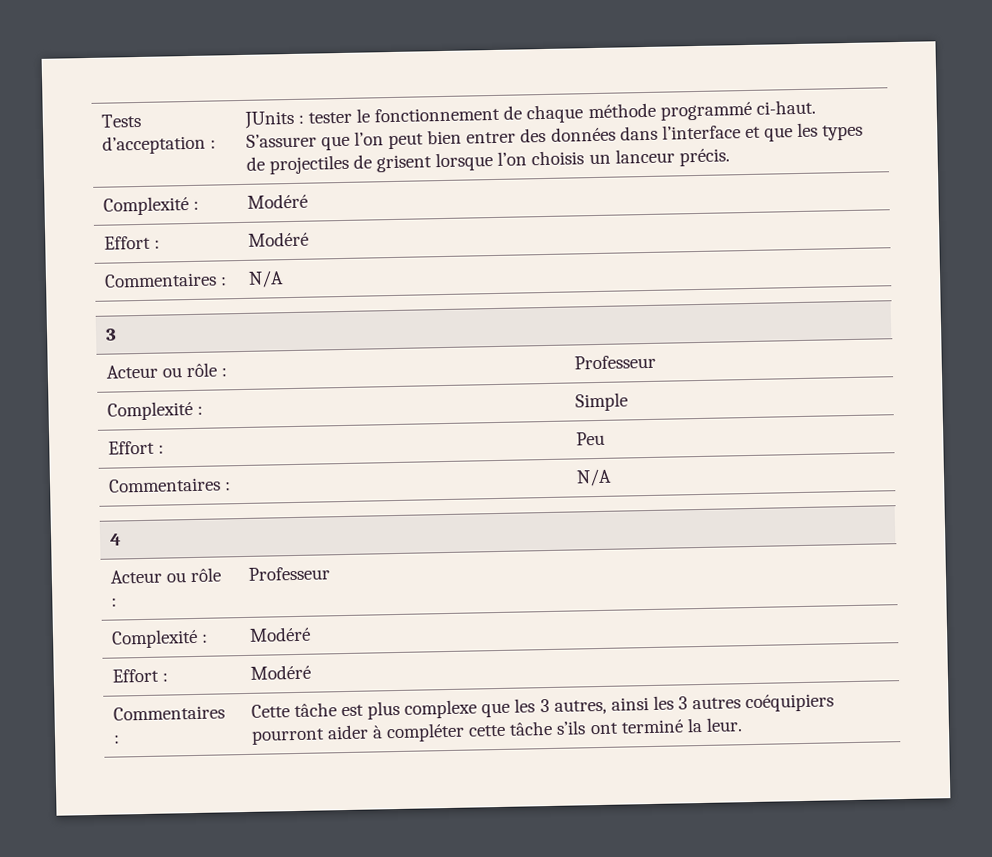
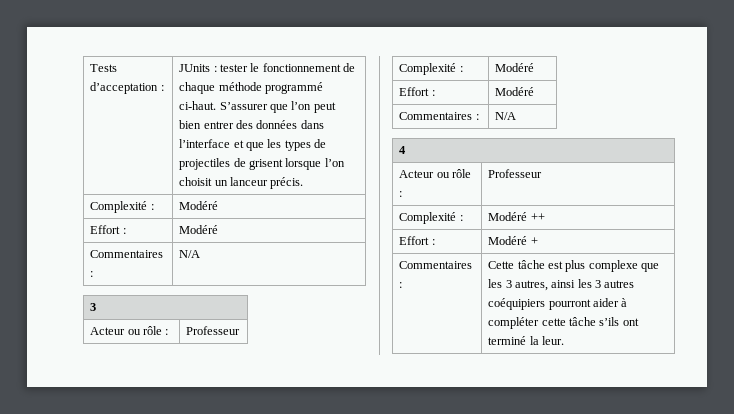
[531,150,585,166] choisis -> [179,177,213,186] choisit
[574,392,628,412] [107,440,164,455] [575,431,605,446] Simple // Effort : | Peu -> [495,63,535,72] [399,87,435,96] [495,87,535,96] Modéré // Effort : | Modéré
[111,668,168,683] [249,664,311,680] // Effort : | Modéré -> [530,213,545,221] [399,236,435,245] [488,236,538,245] ++ // Effort : | Modéré +

